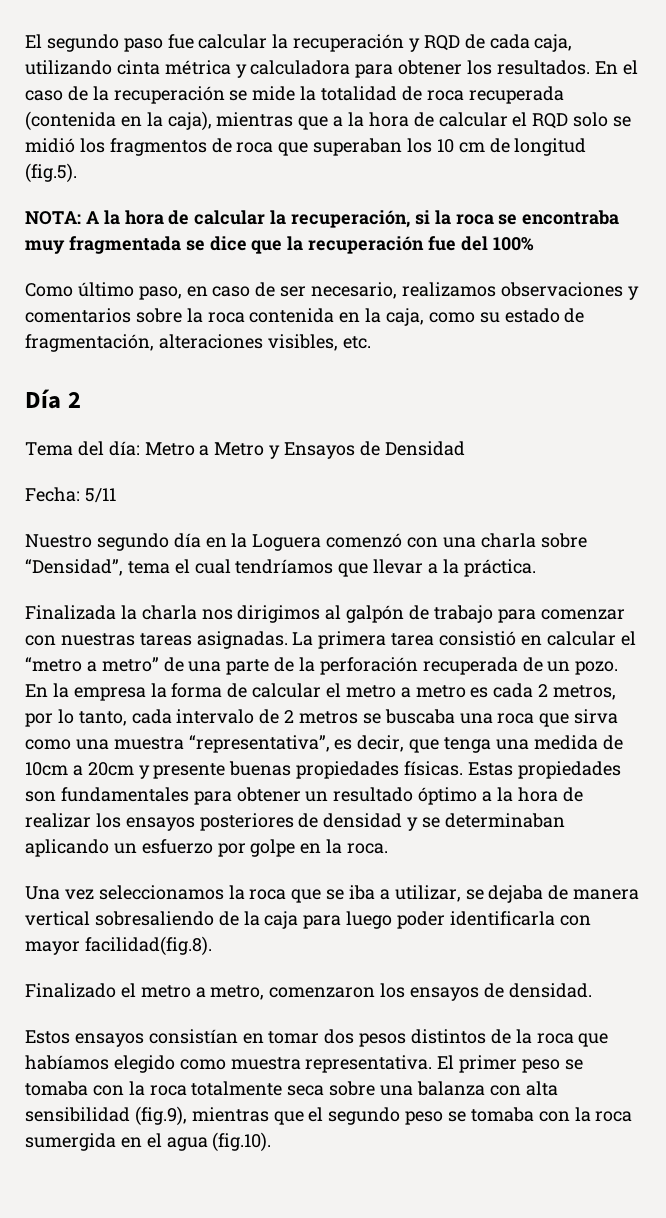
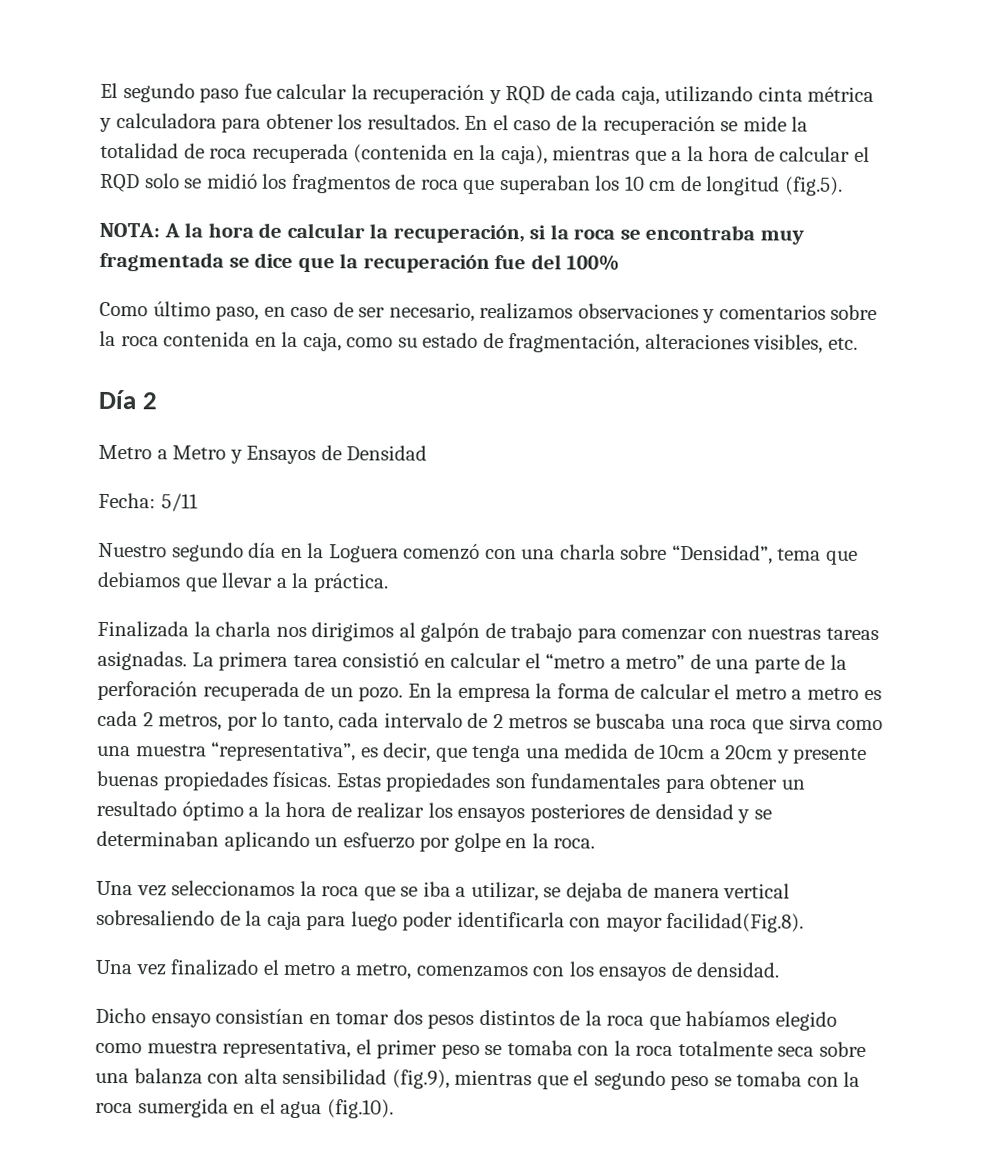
[25,441,140,456] Tema del día: -> (158, 401) none
[174,559,334,574] el cual tendríamos -> [825,550,858,565] [97,571,181,588] que debiamos
[84,936,212,956] [25,983,116,998] facilidad(fig.8). // Finalizado -> [666,912,805,933] [95,959,260,976] facilidad(Fig.8). // Una vez finalizado
[269,987,376,998] comenzaron -> [415,965,565,978] comenzamos con
[25,1030,144,1047] Estos ensayos -> [95,1007,211,1028] Dicho ensayo
[305,1055,455,1073] representativa. El -> [222,1038,372,1059] representativa, el

